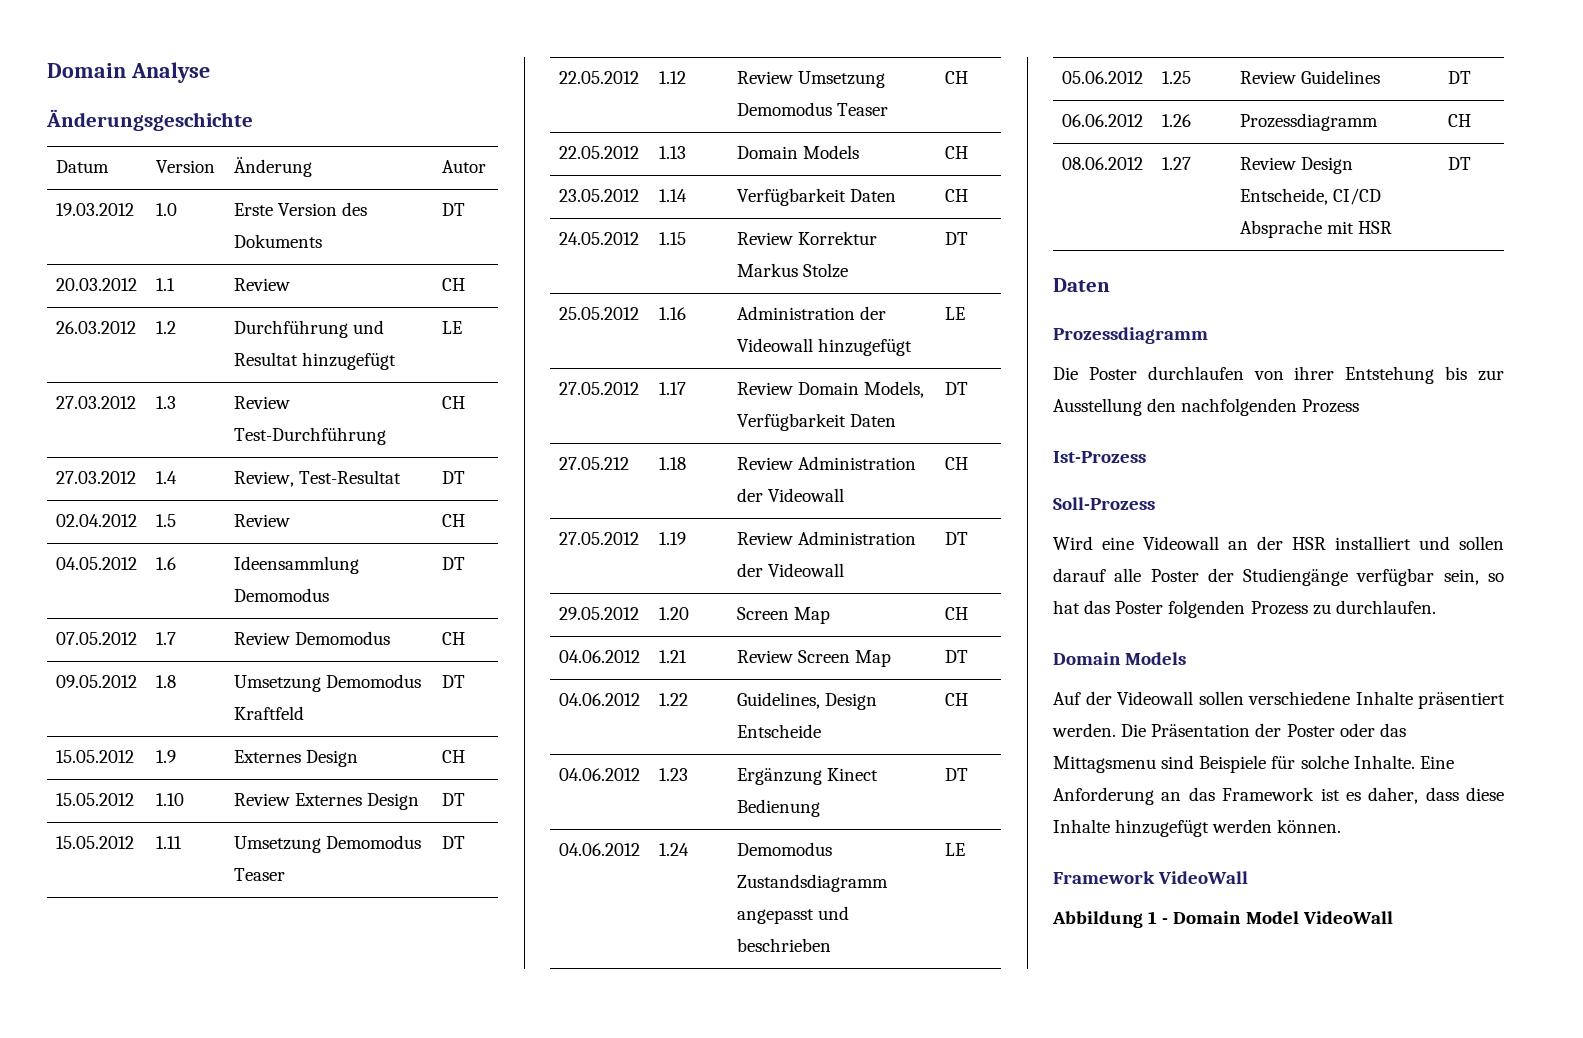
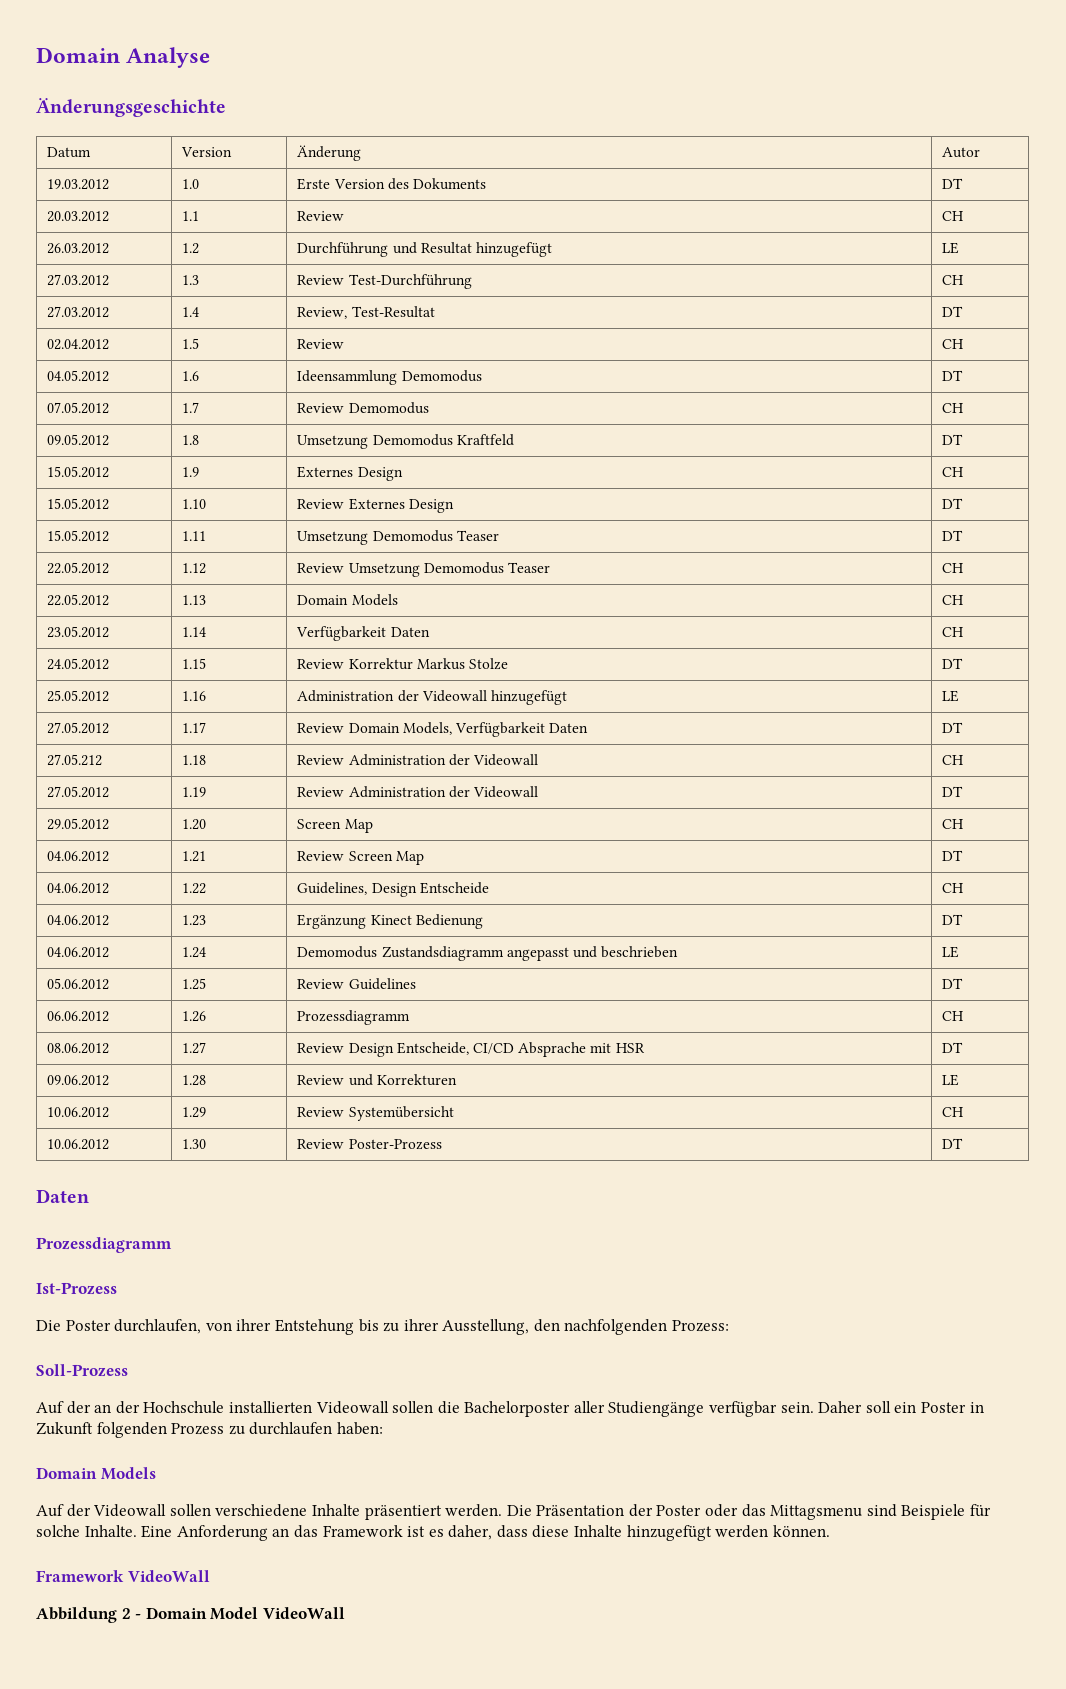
(1472, 163) none -> [47,1075,110,1086] [182,1075,207,1086] [297,1074,457,1086] [942,1074,960,1086] [47,1107,110,1118] [182,1107,207,1118] [297,1106,454,1121] [942,1107,965,1117] [47,1139,110,1150] [182,1139,207,1149] [297,1139,442,1150] [942,1138,964,1149] // 09.06.2012 | 1.28 | Review und Korrekturen | LE // 10.06.2012 | 1.29 | Review Systemübersicht | CH // 10.06.2012 | 1.30 | Review Poster-Prozess | DT
(1208, 335) none -> [36,1282,117,1295] // Ist-Prozess
[1147,366,1244,380] durchlaufen -> [114,1319,202,1334] durchlaufen,
[1478,370,1504,381] [1053,398,1360,416] [1053,451,1146,463] [1053,497,1155,510] [1053,536,1504,550] [1053,568,1504,586] [1053,600,1164,614] zur Ausstellung den nachfolgenden Prozess // Ist-Prozess // Soll-Prozess // Wird eine Videowall an der HSR installiert und sollen darauf alle Poster der Studiengänge verfügbar sein, so hat das Poster -> [383,1319,730,1335] [36,1364,128,1377] [36,1401,984,1417] [36,1422,93,1435] zu ihrer Ausstellung, den nachfolgenden Prozess: // Soll-Prozess // Auf der an der Hochschule installierten Videowall sollen die Bachelorposter aller Studiengänge verfügbar sein. Daher soll ein Poster in Zukunft
[1335,600,1436,614] durchlaufen. -> [249,1422,383,1435] durchlaufen haben:
[1148,911,1158,924] 1 -> [121,1608,131,1619] 2

